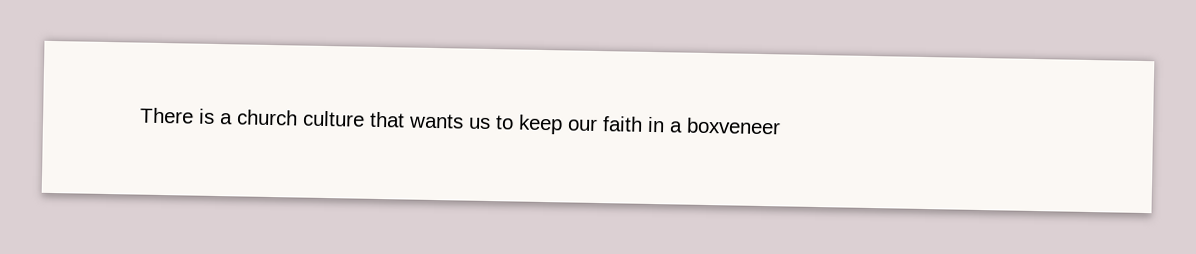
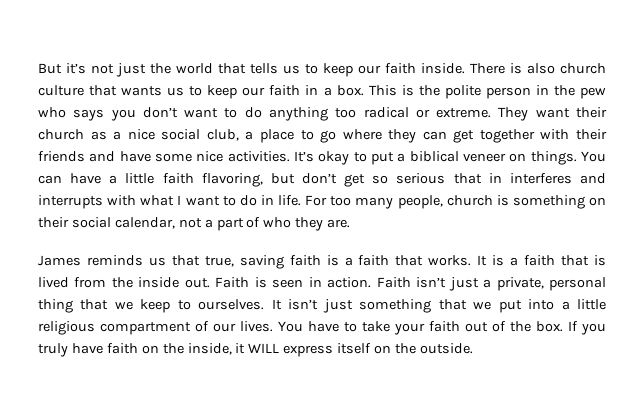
(140, 115) none -> [38,63,465,77] But it’s not just the world that tells us to keep our faith inside.
[219,113,233,125] a -> [527,63,555,74] also
[686,117,781,135] boxveneer -> [336,85,606,99] [38,107,607,121] [38,129,607,143] [38,151,606,165] [38,173,607,187] [38,195,606,209] [38,217,351,231] [38,255,606,269] [38,277,606,291] [38,299,606,313] [38,321,606,335] [38,343,473,357] box. This is the polite person in the pew who says you don’t want to do anything too radical or extreme. They want their church as a nice social club, a place to go where they can get together with their friends and have some nice activities. It’s okay to put a biblical veneer on things. You can have a little faith flavoring, but don’t get so serious that in interferes and interrupts with what I want to do in life. For too many people, church is something on their social calendar, not a part of who they are. // James reminds us that true, saving faith is a faith that works. It is a faith that is lived from the inside out. Faith is seen in action. Faith isn’t just a private, personal thing that we keep to ourselves. It isn’t just something that we put into a little religious compartment of our lives. You have to take your faith out of the box. If you truly have faith on the inside, it WILL express itself on the outside.

